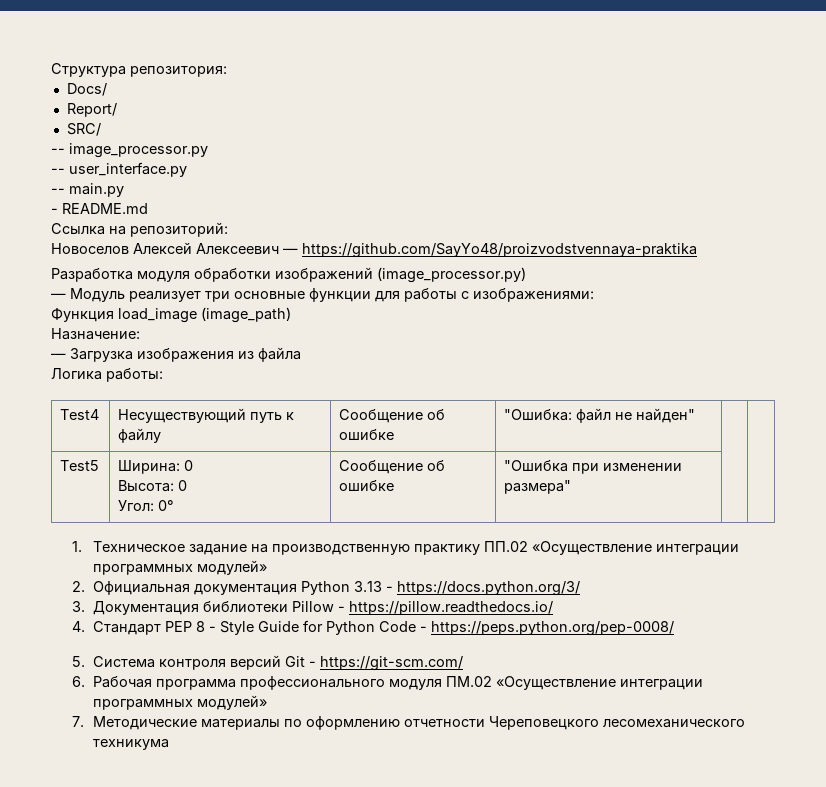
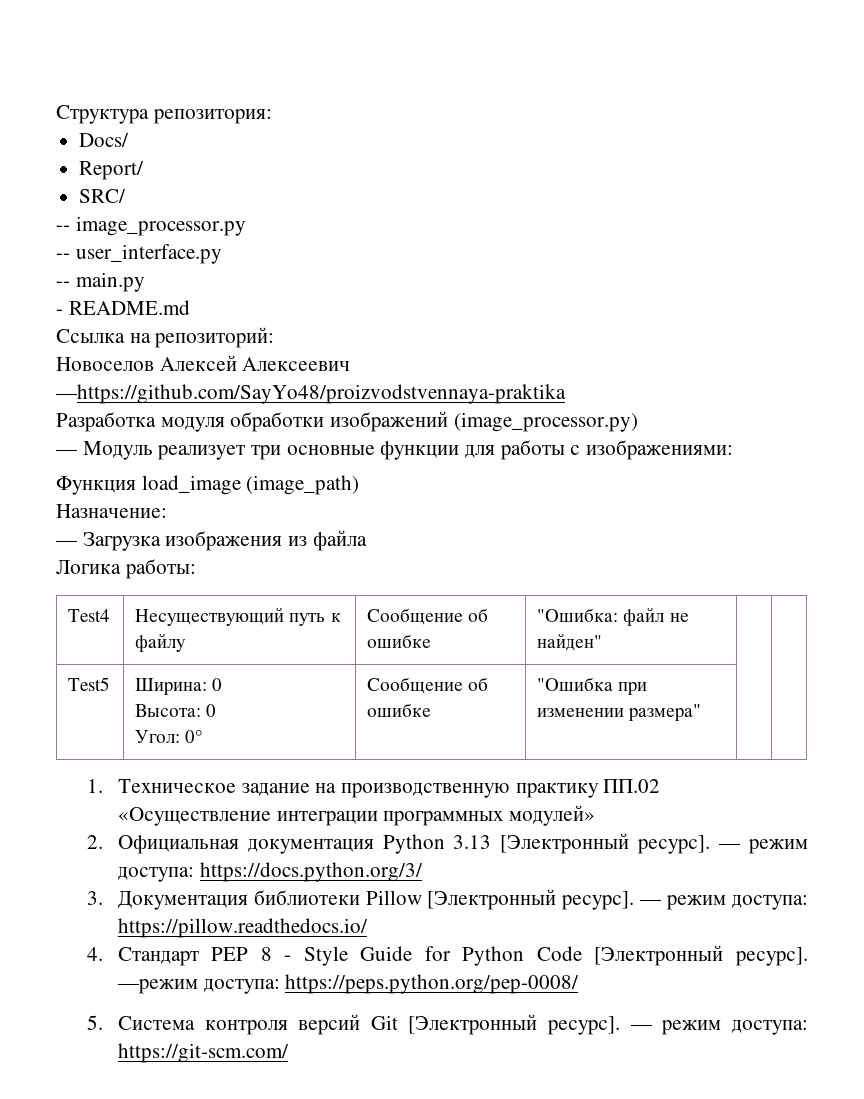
[283,243,697,258] — https://github.com/SayYo48/proizvodstvennaya-praktika -> [56,384,566,404] —https://github.com/SayYo48/proizvodstvennaya-praktika
[385,586,393,592] - -> [500,833,808,854] [117,867,194,882] [Электронный ресурс]. — режим доступа:
[337,606,345,612] - -> [427,889,808,910] [Электронный ресурс]. — режим доступа:
[419,626,427,632] - -> [594,945,808,966] [117,979,280,994] [Электронный ресурс]. —режим доступа:
[308,656,463,671] [71,676,703,690] [92,695,267,710] [71,716,745,730] [92,739,169,750] - https://git-scm.com/ // 6. Рабочая программа профессионального модуля ПМ.02 «Осуществление интеграции программных модулей» // 7. Методические материалы по оформлению отчетности Череповецкого лесомеханического техникума -> [408,1014,808,1035] [117,1043,289,1063] [Электронный ресурс]. — режим доступа: https://git-scm.com/

